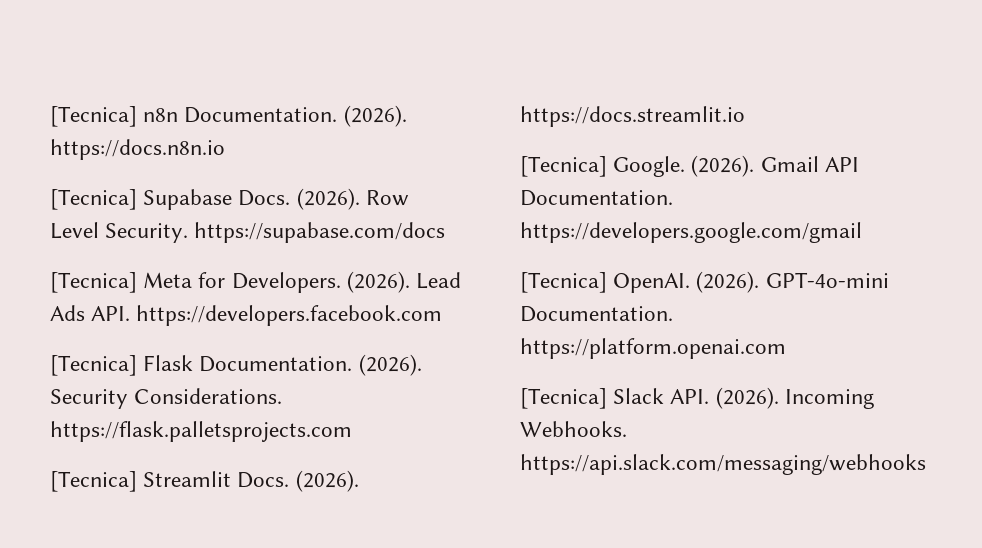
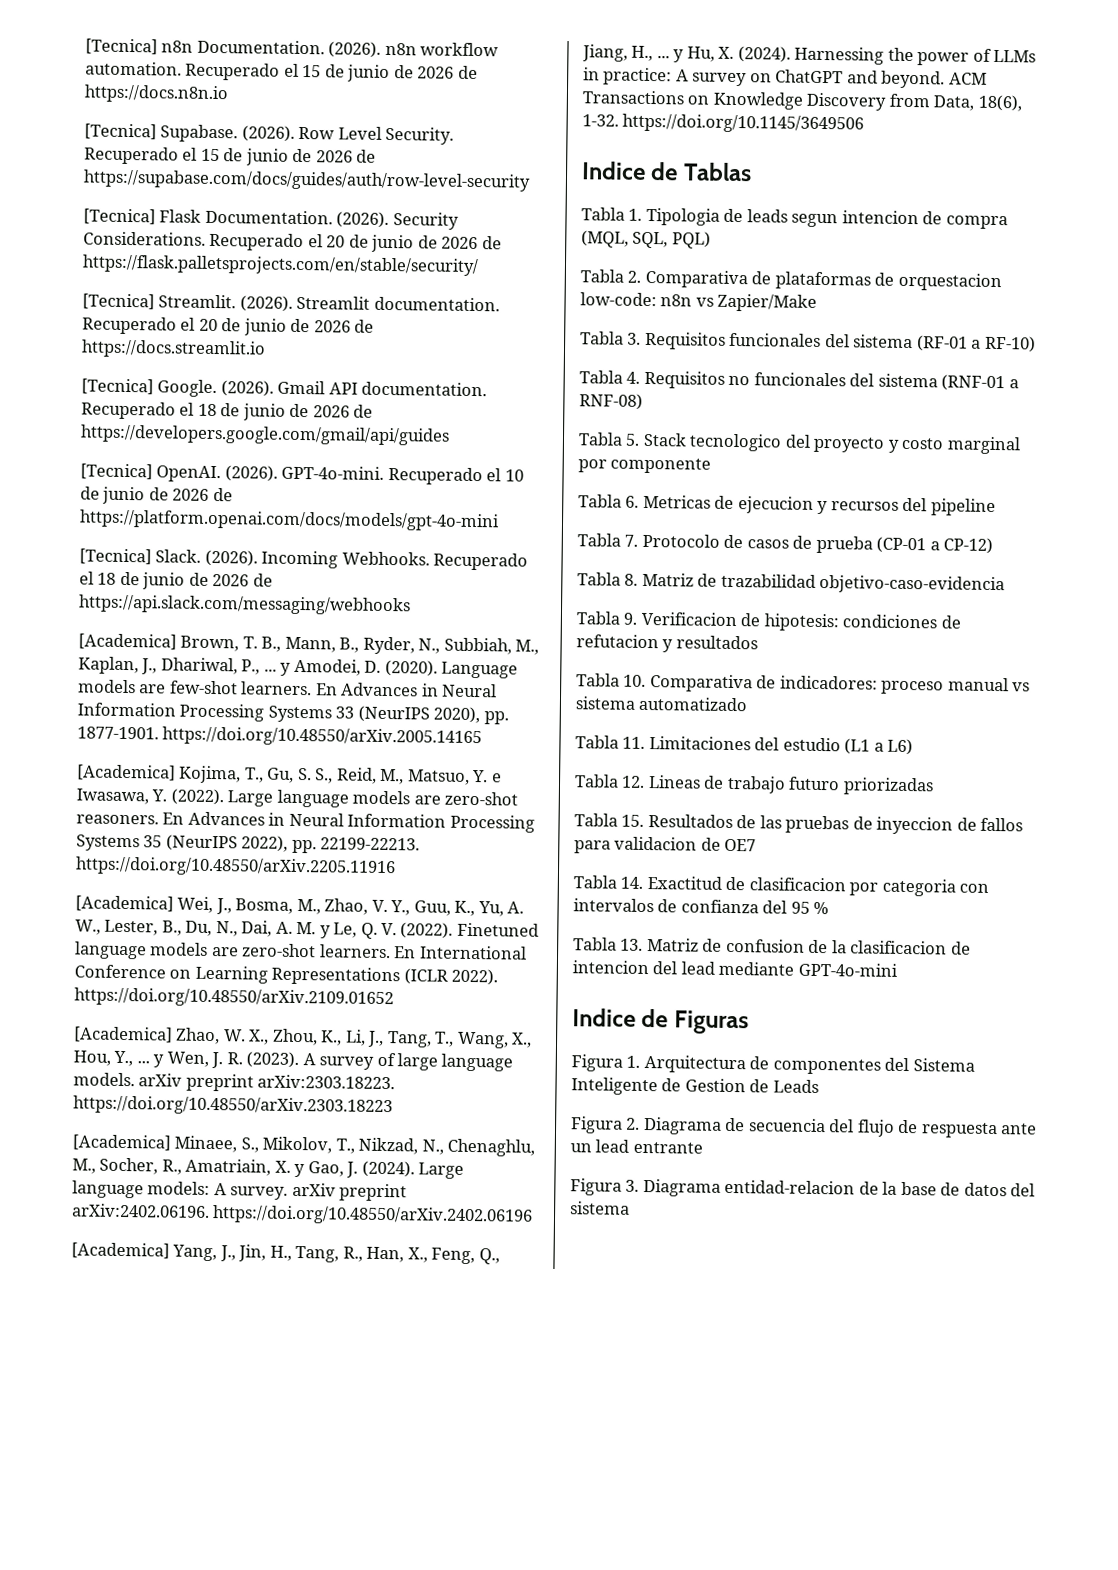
(407, 116) none -> [384,42,500,57] [85,61,478,83] n8n workflow automation. Recuperado el 15 de junio de 2026 de
[143,189,291,210] Supabase Docs. -> [160,124,239,143] Supabase.
[194,222,446,243] [50,271,462,293] [50,305,443,326] https://supabase.com/docs // [Tecnica] Meta for Developers. (2026). Lead Ads API. https://developers.facebook.com -> [84,146,377,166] [83,169,531,192] Recuperado el 15 de junio de 2026 de https://supabase.com/docs/guides/auth/row-level-security
[50,421,352,442] [50,470,359,492] https://flask.palletsprojects.com // [Tecnica] Streamlit Docs. (2026). -> [209,232,502,253] [82,254,479,277] [82,293,500,312] [82,316,375,336] Recuperado el 20 de junio de 2026 de https://flask.palletsprojects.com/en/stable/security/ // [Tecnica] Streamlit. (2026). Streamlit documentation. Recuperado el 20 de junio de 2026 de
[520,190,673,206] [520,222,862,243] [520,271,889,293] [520,306,673,322] [520,338,786,359] [520,388,710,409] Documentation. https://developers.google.com/gmail // [Tecnica] OpenAI. (2026). GPT-4o-mini Documentation. https://platform.openai.com // [Tecnica] Slack API. -> [361,381,488,397] [81,401,374,421] [80,424,450,446] [80,463,524,486] [80,486,233,505] [79,509,500,532] [79,548,202,565] documentation. Recuperado el 18 de junio de 2026 de https://developers.google.com/gmail/api/guides // [Tecnica] OpenAI. (2026). GPT-4o-mini. Recuperado el 10 de junio de 2026 de https://platform.openai.com/docs/models/gpt-4o-mini // [Tecnica] Slack.
[520,454,926,475] https://api.slack.com/messaging/webhooks -> [433,552,529,571] [79,571,273,590] [78,594,411,616] [78,633,540,655] [78,656,519,679] [78,679,498,698] [77,702,509,725] [77,726,483,748] [77,764,502,785] [76,788,519,808] [76,811,535,833] [76,834,421,854] [75,856,396,878] [75,895,525,917] [75,919,539,939] [74,941,527,960] [74,964,499,986] [74,987,394,1009] [74,1026,533,1049] [73,1050,514,1072] [73,1072,396,1092] [73,1095,393,1117] [72,1134,536,1157] [72,1157,465,1179] [72,1180,408,1202] [71,1203,534,1226] [71,1242,500,1265] [582,44,1037,66] [583,67,987,89] [582,90,1022,112] [582,113,865,134] [581,161,752,182] [581,207,1008,230] [581,230,711,249] [580,269,1002,292] [580,292,818,312] [580,331,1036,353] [579,370,1019,392] [579,393,643,410] [578,432,1021,455] [578,457,712,474] [578,494,996,517] [577,533,994,554] [577,572,1006,595] [576,611,961,632] [576,634,758,653] [576,673,1031,695] [575,696,749,712] [575,735,914,756] [574,774,934,796] [574,813,1024,835] [574,836,757,854] [573,875,990,897] [573,898,830,915] [573,937,971,955] [572,960,898,977] [572,1008,749,1035] [571,1054,975,1075] [571,1077,819,1096] [570,1116,1038,1139] [570,1139,703,1154] [570,1178,1036,1197] [570,1201,630,1215] Recuperado el 18 de junio de 2026 de https://api.slack.com/messaging/webhooks // [Academica] Brown, T. B., Mann, B., Ryder, N., Subbiah, M., Kaplan, J., Dhariwal, P., ... y Amodei, D. (2020). Language models are few-shot learners. En Advances in Neural Information Processing Systems 33 (NeurIPS 2020), pp. 1877-1901. https://doi.org/10.48550/arXiv.2005.14165 // [Academica] Kojima, T., Gu, S. S., Reid, M., Matsuo, Y. e Iwasawa, Y. (2022). Large language models are zero-shot reasoners. En Advances in Neural Information Processing Systems 35 (NeurIPS 2022), pp. 22199-22213. https://doi.org/10.48550/arXiv.2205.11916 // [Academica] Wei, J., Bosma, M., Zhao, V. Y., Guu, K., Yu, A. W., Lester, B., Du, N., Dai, A. M. y Le, Q. V. (2022). Finetuned language models are zero-shot learners. En International Conference on Learning Representations (ICLR 2022). https://doi.org/10.48550/arXiv.2109.01652 // [Academica] Zhao, W. X., Zhou, K., Li, J., Tang, T., Wang, X., Hou, Y., ... y Wen, J. R. (2023). A survey of large language models. arXiv preprint arXiv:2303.18223. https://doi.org/10.48550/arXiv.2303.18223 // [Academica] Minaee, S., Mikolov, T., Nikzad, N., Chenaghlu, M., Socher, R., Amatriain, X. y Gao, J. (2024). Large language models: A survey. arXiv preprint arXiv:2402.06196. https://doi.org/10.48550/arXiv.2402.06196 // [Academica] Yang, J., Jin, H., Tang, R., Han, X., Feng, Q., Jiang, H., ... y Hu, X. (2024). Harnessing the power of LLMs in practice: A survey on ChatGPT and beyond. ACM Transactions on Knowledge Discovery from Data, 18(6), 1-32. https://doi.org/10.1145/3649506 // Indice de Tablas // Tabla 1. Tipologia de leads segun intencion de compra (MQL, SQL, PQL) // Tabla 2. Comparativa de plataformas de orquestacion low-code: n8n vs Zapier/Make // Tabla 3. Requisitos funcionales del sistema (RF-01 a RF-10) // Tabla 4. Requisitos no funcionales del sistema (RNF-01 a RNF-08) // Tabla 5. Stack tecnologico del proyecto y costo marginal por componente // Tabla 6. Metricas de ejecucion y recursos del pipeline // Tabla 7. Protocolo de casos de prueba (CP-01 a CP-12) // Tabla 8. Matriz de trazabilidad objetivo-caso-evidencia // Tabla 9. Verificacion de hipotesis: condiciones de refutacion y resultados // Tabla 10. Comparativa de indicadores: proceso manual vs sistema automatizado // Tabla 11. Limitaciones del estudio (L1 a L6) // Tabla 12. Lineas de trabajo futuro priorizadas // Tabla 15. Resultados de las pruebas de inyeccion de fallos para validacion de OE7 // Tabla 14. Exactitud de clasificacion por categoria con intervalos de confianza del 95 % // Tabla 13. Matriz de confusion de la clasificacion de intencion del lead mediante GPT-4o-mini // Indice de Figuras // Figura 1. Arquitectura de componentes del Sistema Inteligente de Gestion de Leads // Figura 2. Diagrama de secuencia del flujo de respuesta ante un lead entrante // Figura 3. Diagrama entidad-relacion de la base de datos del sistema

